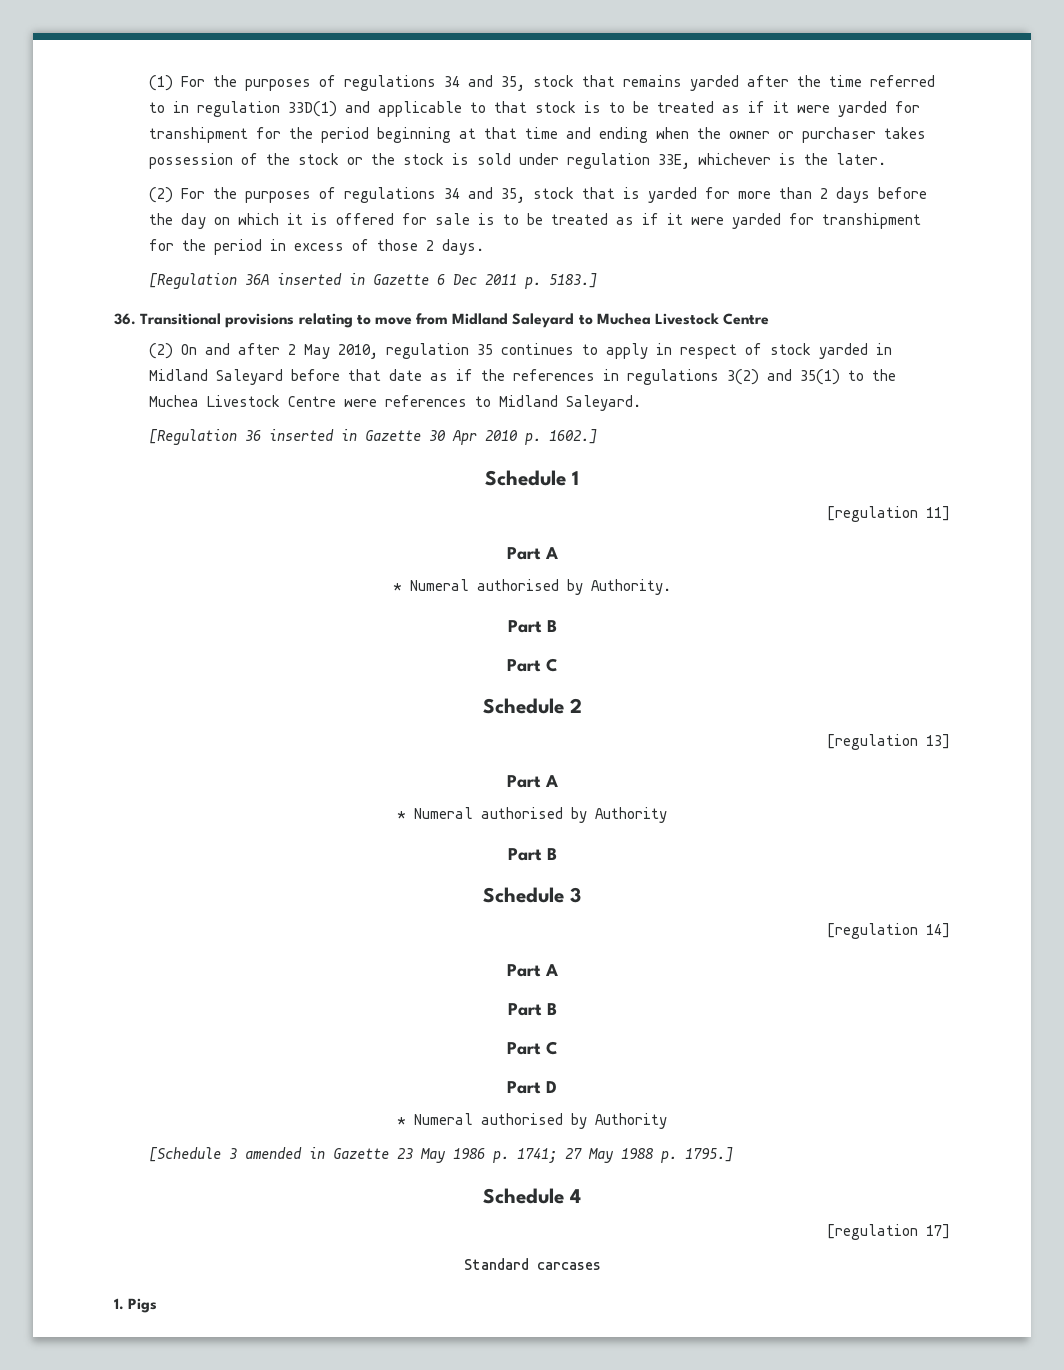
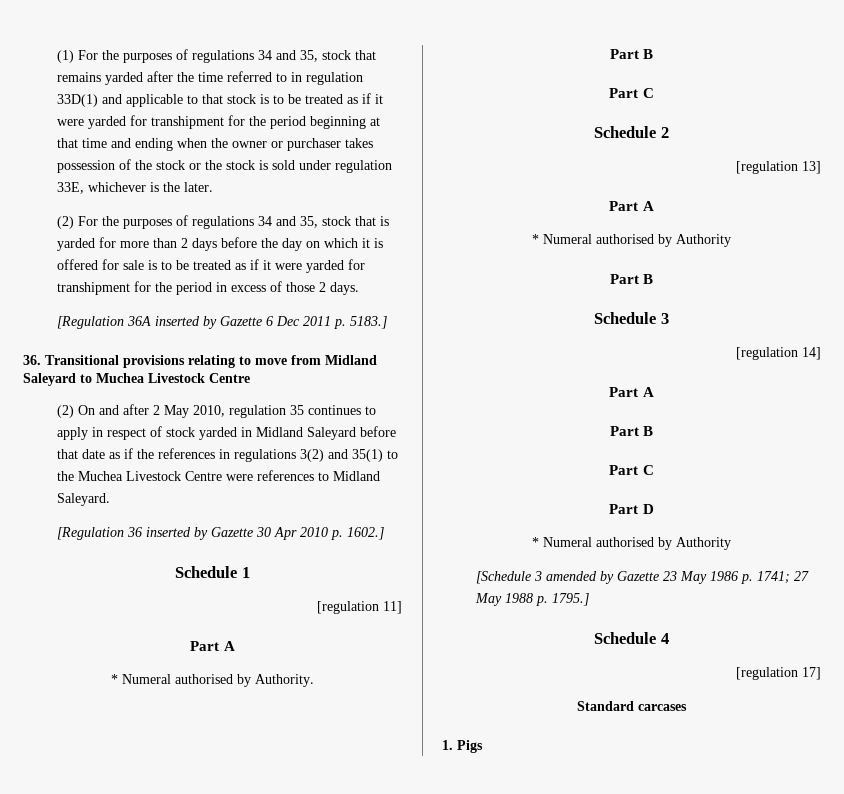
[348,273,365,285] in -> [202,316,217,329] by
[340,429,357,441] in -> [193,527,208,540] by
[308,1147,325,1159] in -> [599,571,614,584] by

